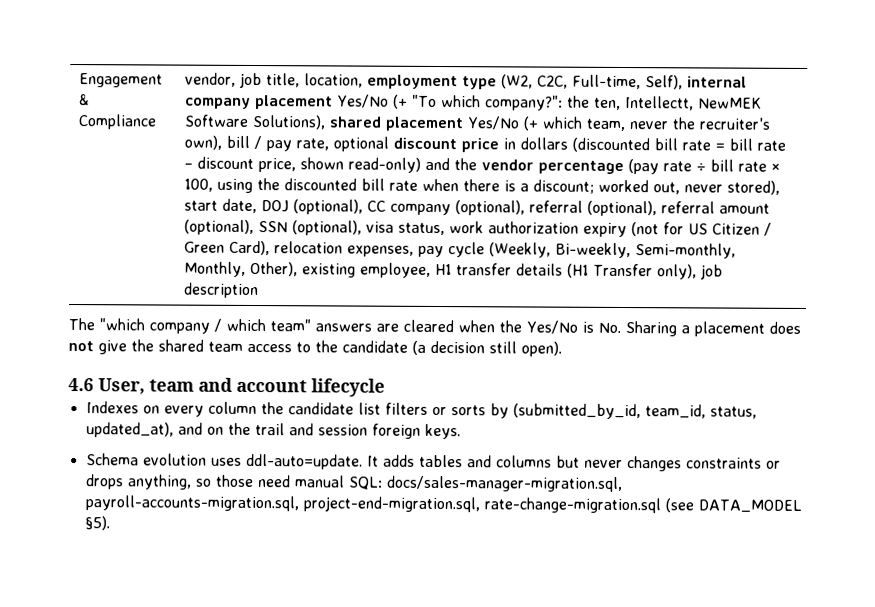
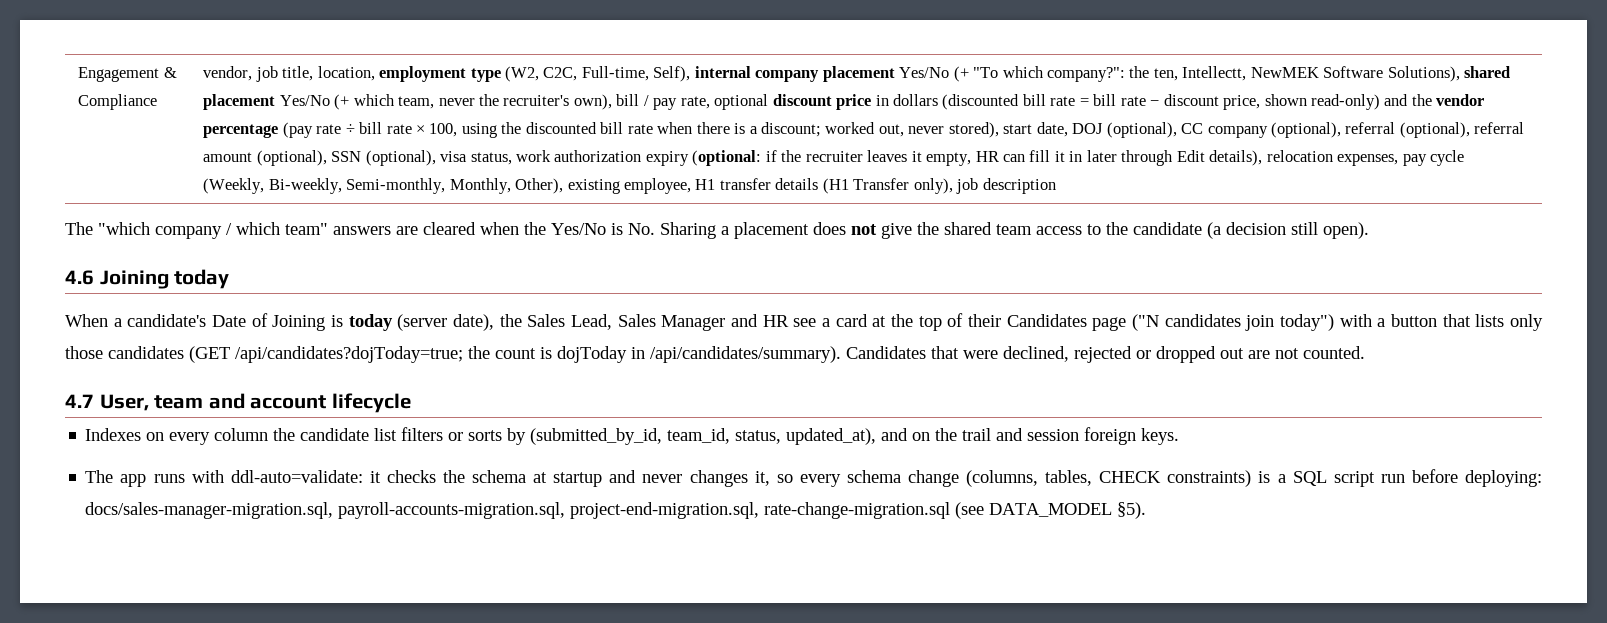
[631,222,773,237] [184,240,271,256] (not for US Citizen / Green Card), -> [692,150,1263,166] (optional: if the recruiter leaves it empty, HR can fill it in later through Edit details),
(94, 385) none -> [99,269,230,289] [65,313,1544,331] [65,346,1365,363] [65,394,94,408] Joining today // When a candidate's Date of Joining is today (server date), the Sales Lead, Sales Manager and HR see a card at the top of their Candidates page ("N candidates join today") with a button that lists only those candidates (GET /api/candidates?dojToday=true; the count is dojToday in /api/candidates/summary). Candidates that were declined, rejected or dropped out are not counted. // 4.7
[85,453,781,472] [84,474,383,490] Schema evolution uses ddl-auto=update. It adds tables and columns but never changes constraints or drops anything, so those need manual SQL: -> [85,469,1542,487] The app runs with ddl-auto=validate: it checks the schema at startup and never changes it, so every schema change (columns, tables, CHECK constraints) is a SQL script run before deploying:

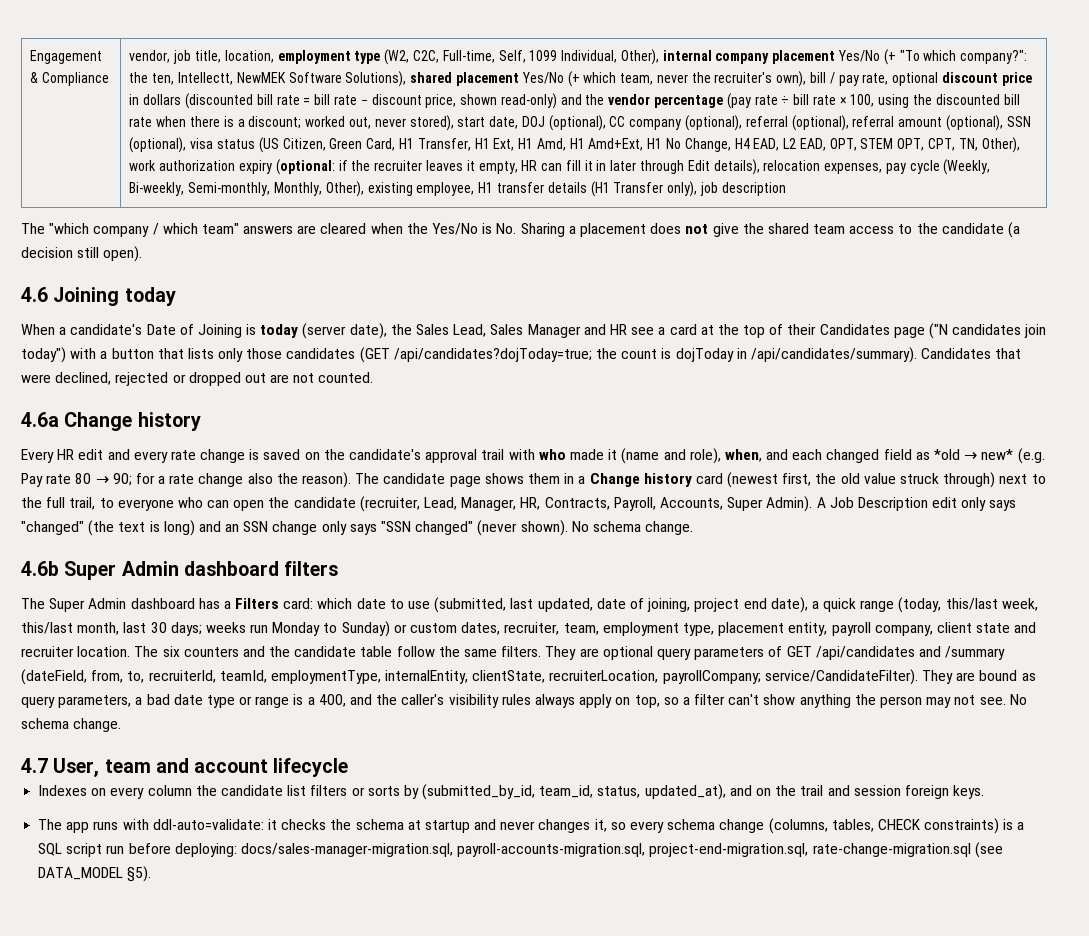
[653,66,691,82] Self), -> [498,49,659,65] Self, 1099 Individual, Other),
[470,152,512,165] status, -> [217,137,1020,153] status (US Citizen, Green Card, H1 Transfer, H1 Ext, H1 Amd, H1 Amd+Ext, H1 No Change, H4 EAD, L2 EAD, OPT, STEM OPT, CPT, TN, Other),
(1365, 352) none -> [21,412,201,431] [21,448,1045,464] [21,472,1046,488] [21,496,1017,512] [21,520,694,536] [21,561,339,580] [21,597,1038,613] [21,621,1037,637] [21,646,1006,660] [21,669,1036,685] [21,694,1027,708] [21,718,122,732] // 4.6a Change history // Every HR edit and every rate change is saved on the candidate's approval trail with who made it (name and role), when, and each changed field as *old → new* (e.g. Pay rate 80 → 90; for a rate change also the reason). The candidate page shows them in a Change history card (newest first, the old value struck through) next to the full trail, to everyone who can open the candidate (recruiter, Lead, Manager, HR, Contracts, Payroll, Accounts, Super Admin). A Job Description edit only says "changed" (the text is long) and an SSN change only says "SSN changed" (never shown). No schema change. // 4.6b Super Admin dashboard filters // The Super Admin dashboard has a Filters card: which date to use (submitted, last updated, date of joining, project end date), a quick range (today, this/last week, this/last month, last 30 days; weeks run Monday to Sunday) or custom dates, recruiter, team, employment type, placement entity, payroll company, client state and recruiter location. The six counters and the candidate table follow the same filters. They are optional query parameters of GET /api/candidates and /summary (dateField, from, to, recruiterId, teamId, employmentType, internalEntity, clientState, recruiterLocation, payrollCompany; service/CandidateFilter). They are bound as query parameters, a bad date type or range is a 400, and the caller's visibility rules always apply on top, so a filter can't show anything the person may not see. No schema change.

